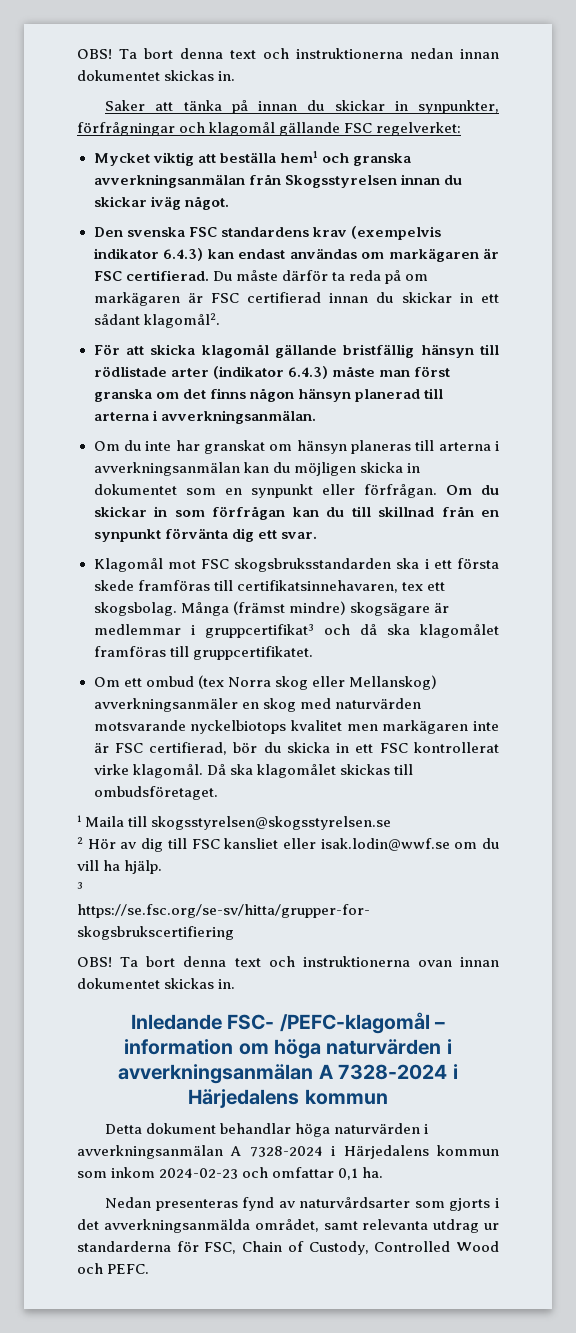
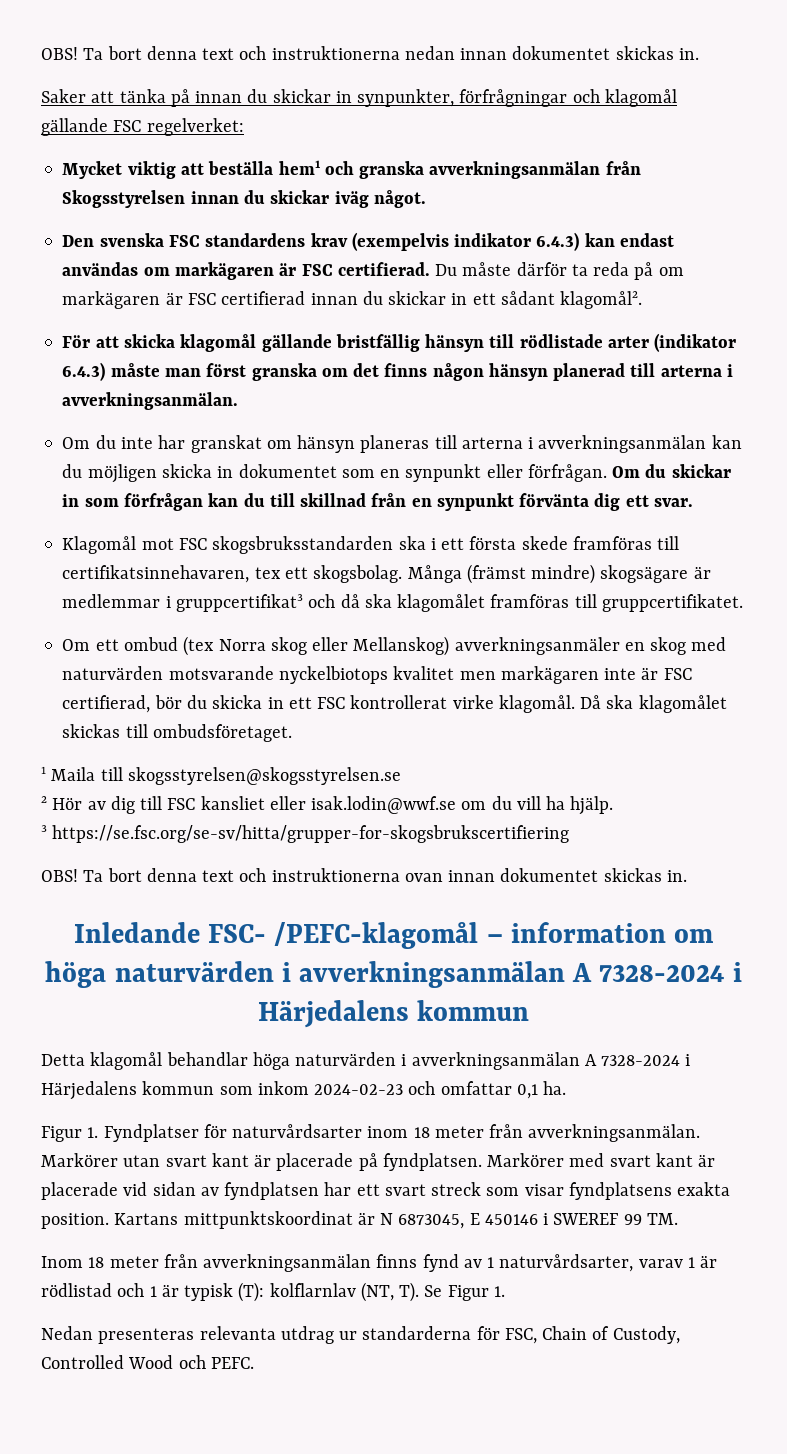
[146,1123,217,1134] dokument -> [90,1052,163,1070] klagomål
[105,1197,499,1211] [77,1219,358,1233] Nedan presenteras fynd av naturvårdsarter som gjorts i det avverkningsanmälda området, samt -> [41,1124,701,1142] [41,1153,716,1171] [41,1182,731,1200] [41,1211,678,1229] [41,1254,718,1272] [41,1282,505,1302] [41,1326,195,1344] Figur 1. Fyndplatser för naturvårdsarter inom 18 meter från avverkningsanmälan. Markörer utan svart kant är placerade på fyndplatsen. Markörer med svart kant är placerade vid sidan av fyndplatsen har ett svart streck som visar fyndplatsens exakta position. Kartans mittpunktskoordinat är N 6873045, E 450146 i SWEREF 99 TM. // Inom 18 meter från avverkningsanmälan finns fynd av 1 naturvårdsarter, varav 1 är rödlistad och 1 är typisk (T): kolflarnlav (NT, T). Se Figur 1. // Nedan presenteras

